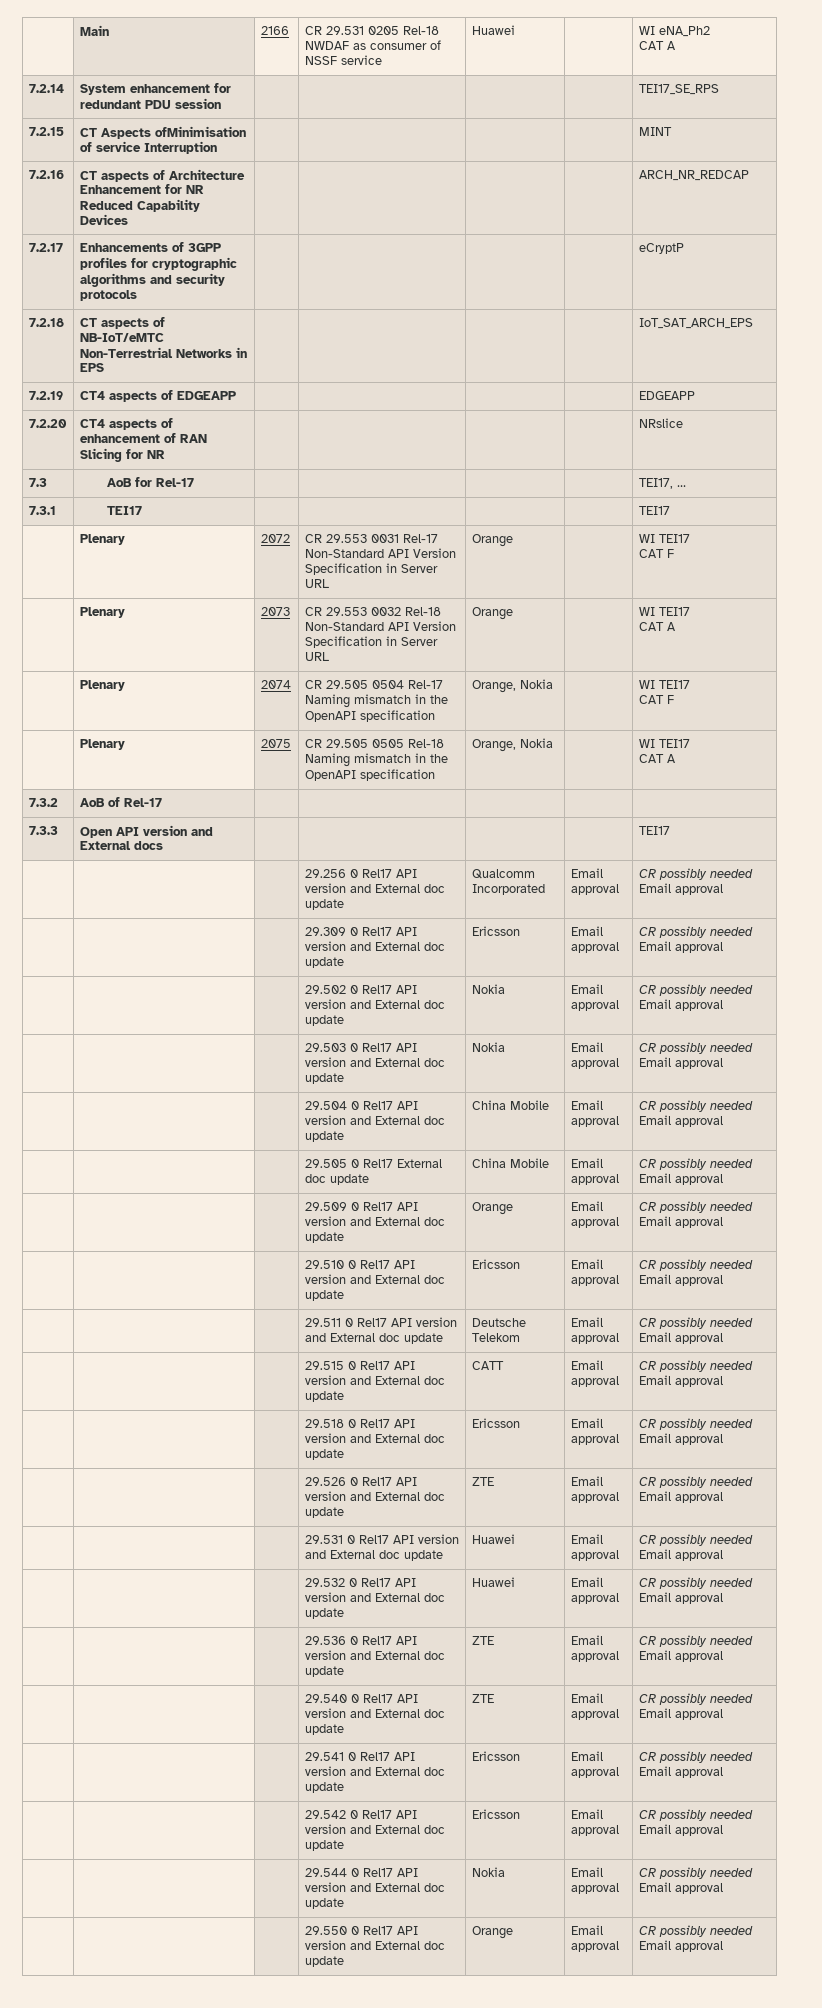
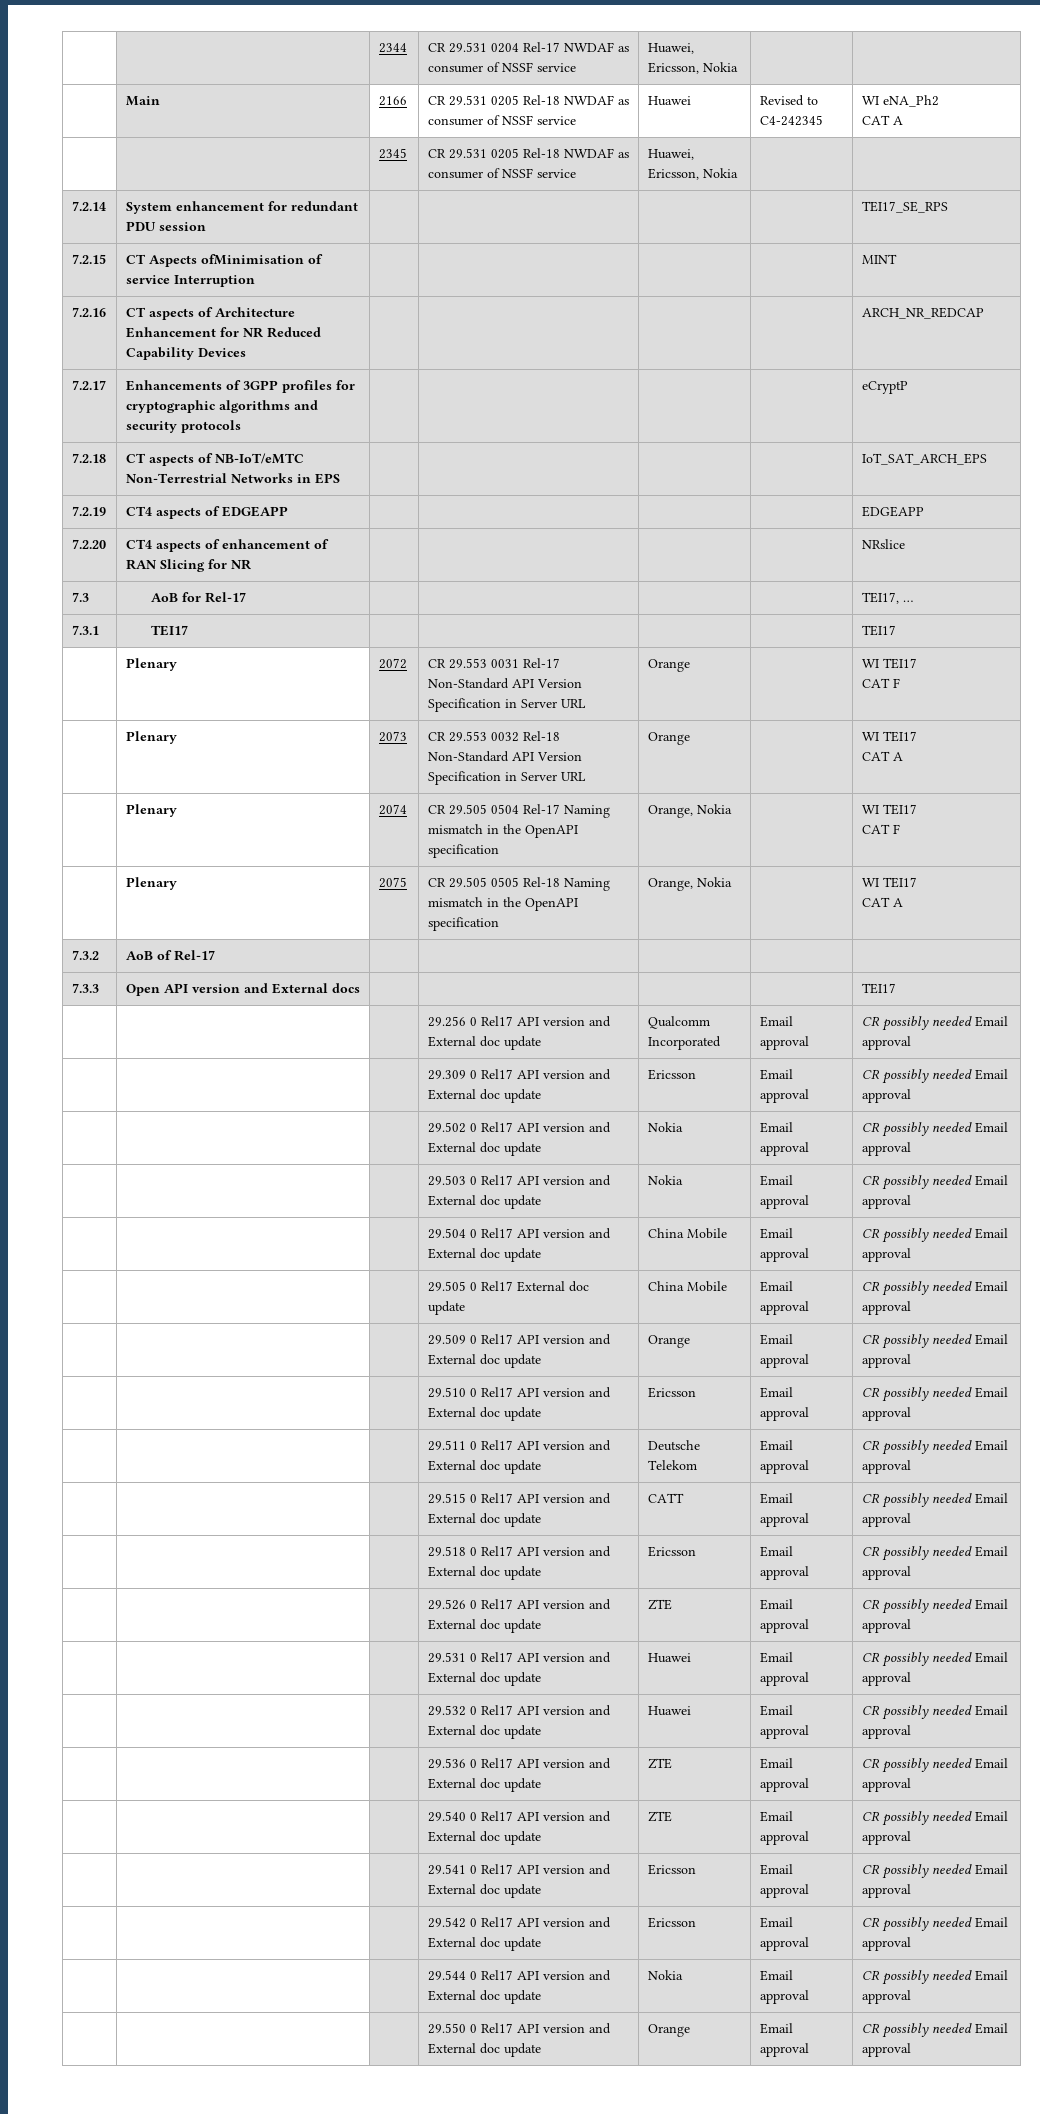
(79, 30) | -> [378,43,407,53] [427,42,629,53] [427,62,576,73] [647,43,694,54] [647,62,738,74] | | 2344 | CR 29.531 0204 Rel-17 NWDAF as consumer of NSSF service | Huawei, Ericsson, Nokia | | // |
(515, 30) none -> [759,95,818,106] [759,115,823,126] Revised to C4-242345
(676, 45) none -> [378,148,407,159] [427,148,629,159] [427,168,576,179] [647,149,694,160] [647,168,738,180] // | | 2345 | CR 29.531 0205 Rel-18 NWDAF as consumer of NSSF service | Huawei, Ericsson, Nokia | |

